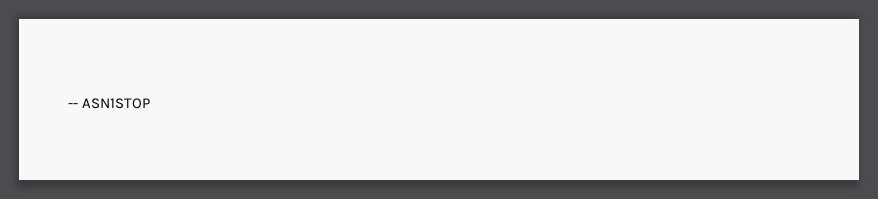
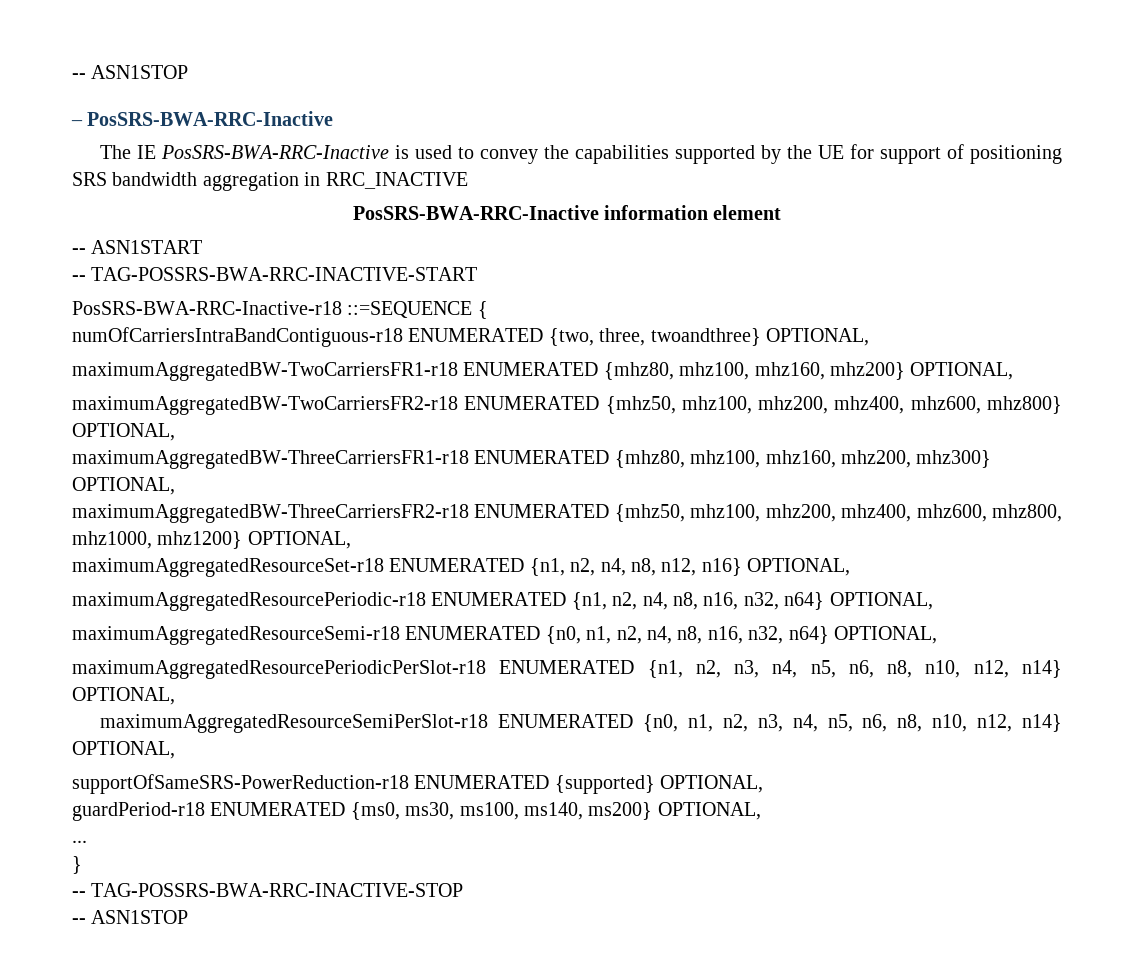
[68,98,151,109] -- ASN1STOP -> [72,65,189,79] [71,111,334,126] [100,144,1062,164] [72,172,468,191] [352,205,782,220] [72,240,203,254] [72,267,478,281] [72,301,488,319] [72,327,869,347] [72,362,1014,381] [72,396,1062,415] [72,423,175,441] [72,450,992,469] [72,477,175,495] [72,504,1062,523] [72,531,351,549] [72,558,851,577] [72,592,933,611] [72,626,937,645] [72,660,1062,679] [72,687,175,705] [100,714,1062,733] [72,741,175,759] [72,774,764,794] [72,802,761,821] [72,840,87,843] [72,856,82,874] [72,883,464,897] [72,910,189,924] -- ASN1STOP // – PosSRS-BWA-RRC-Inactive // The IE PosSRS-BWA-RRC-Inactive is used to convey the capabilities supported by the UE for support of positioning SRS bandwidth aggregation in RRC_INACTIVE // PosSRS-BWA-RRC-Inactive information element // -- ASN1START // -- TAG-POSSRS-BWA-RRC-INACTIVE-START // PosSRS-BWA-RRC-Inactive-r18 ::=SEQUENCE { // numOfCarriersIntraBandContiguous-r18 ENUMERATED {two, three, twoandthree} OPTIONAL, // maximumAggregatedBW-TwoCarriersFR1-r18 ENUMERATED {mhz80, mhz100, mhz160, mhz200} OPTIONAL, // maximumAggregatedBW-TwoCarriersFR2-r18 ENUMERATED {mhz50, mhz100, mhz200, mhz400, mhz600, mhz800} OPTIONAL, // maximumAggregatedBW-ThreeCarriersFR1-r18 ENUMERATED {mhz80, mhz100, mhz160, mhz200, mhz300} OPTIONAL, // maximumAggregatedBW-ThreeCarriersFR2-r18 ENUMERATED {mhz50, mhz100, mhz200, mhz400, mhz600, mhz800, mhz1000, mhz1200} OPTIONAL, // maximumAggregatedResourceSet-r18 ENUMERATED {n1, n2, n4, n8, n12, n16} OPTIONAL, // maximumAggregatedResourcePeriodic-r18 ENUMERATED {n1, n2, n4, n8, n16, n32, n64} OPTIONAL, // maximumAggregatedResourceSemi-r18 ENUMERATED {n0, n1, n2, n4, n8, n16, n32, n64} OPTIONAL, // maximumAggregatedResourcePeriodicPerSlot-r18 ENUMERATED {n1, n2, n3, n4, n5, n6, n8, n10, n12, n14} OPTIONAL, // maximumAggregatedResourceSemiPerSlot-r18 ENUMERATED {n0, n1, n2, n3, n4, n5, n6, n8, n10, n12, n14} OPTIONAL, // supportOfSameSRS-PowerReduction-r18 ENUMERATED {supported} OPTIONAL, // guardPeriod-r18 ENUMERATED {ms0, ms30, ms100, ms140, ms200} OPTIONAL, // ... // } // -- TAG-POSSRS-BWA-RRC-INACTIVE-STOP // -- ASN1STOP

